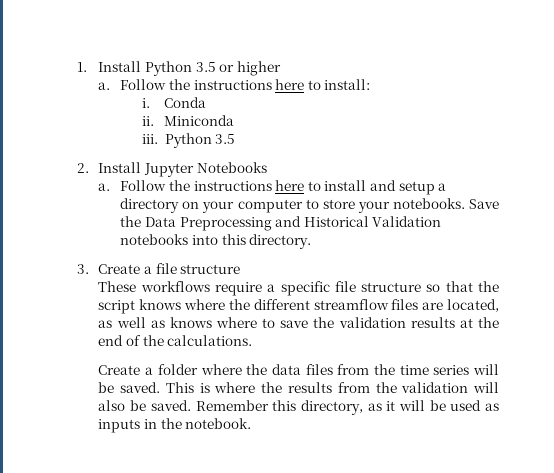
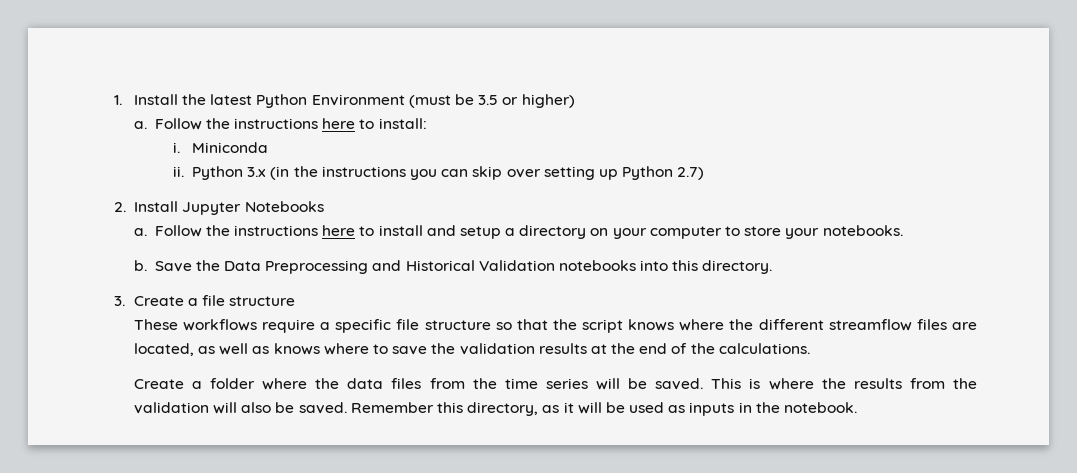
[145,61,193,76] Python -> [182,94,474,108] the latest Python Environment (must be
[237,61,282,76] higher -> [521,94,575,108] higher)
[163,97,206,108] [141,116,154,126] Conda // ii. -> (180, 147) none
[141,133,236,148] iii. Python 3.5 -> [172,166,705,180] ii. Python 3.x (in the instructions you can skip over setting up Python 2.7)
(465, 203) none -> [133,260,147,271] // b.

